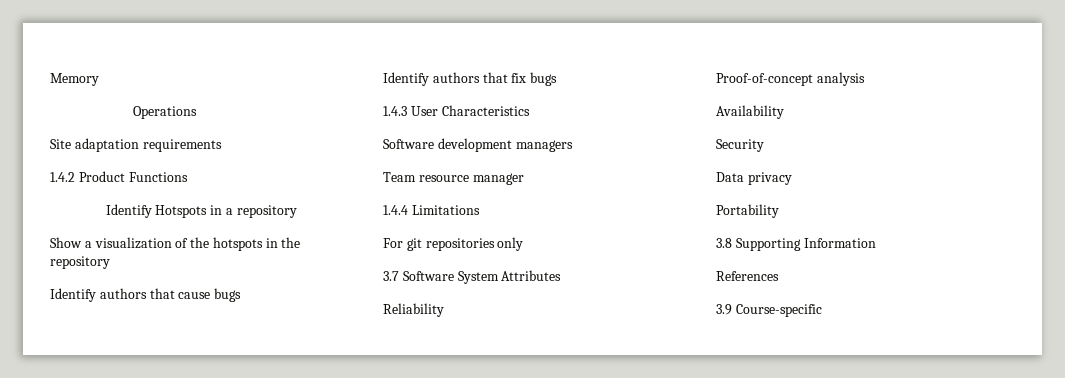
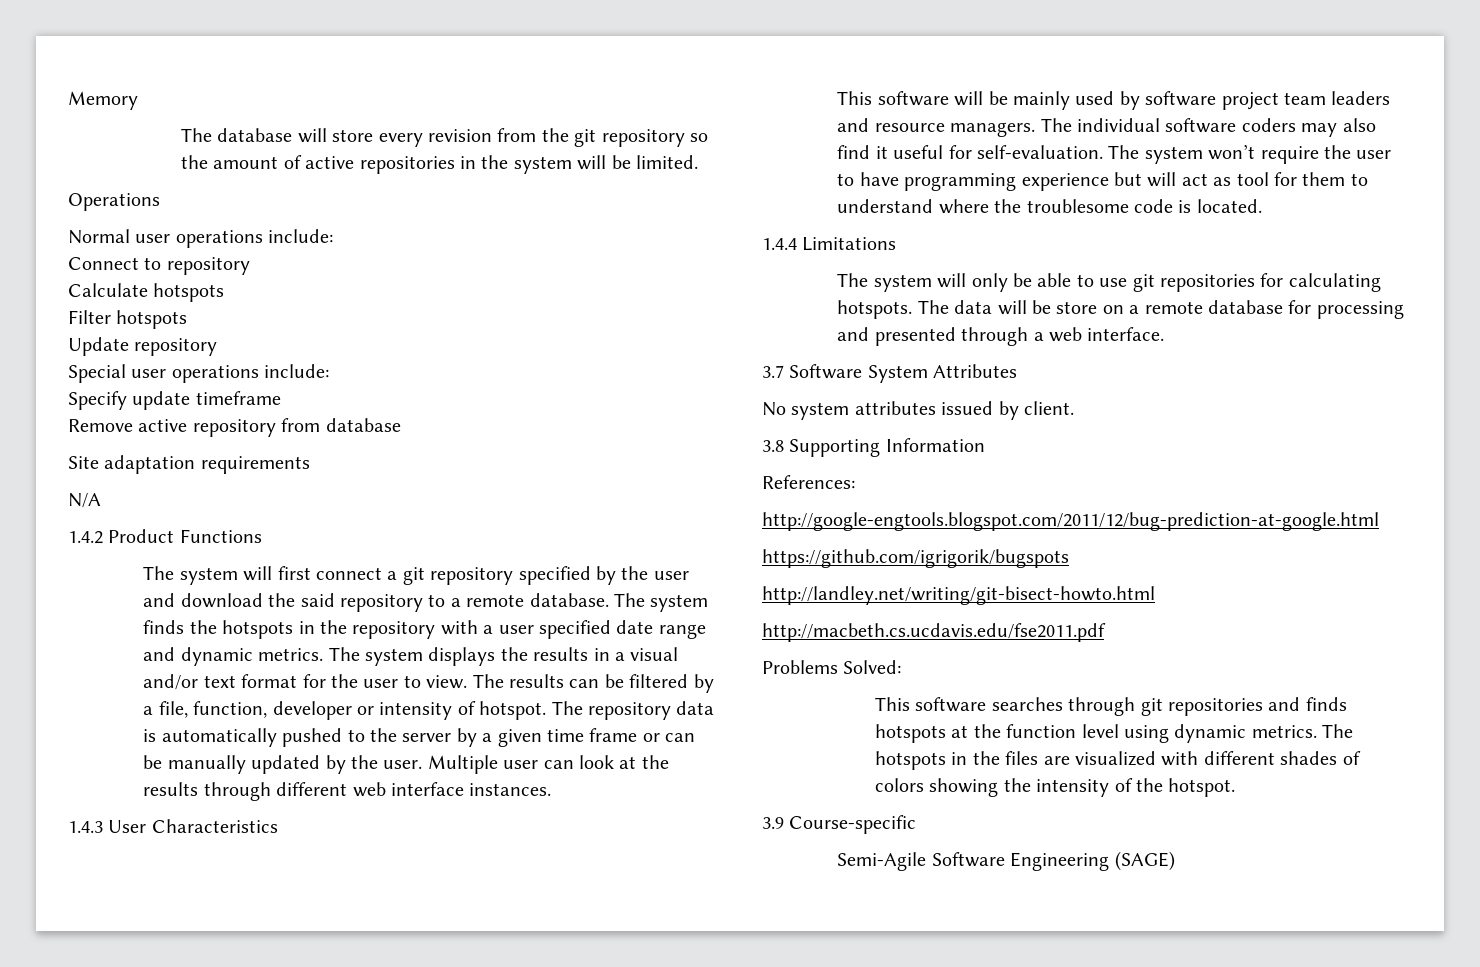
[133,106,198,119] Operations -> [180,128,708,147] [180,155,698,174] [68,193,160,211] [68,229,334,248] [68,257,250,275] [68,283,225,302] [68,310,188,329] [68,337,218,356] [68,364,330,383] [68,391,281,410] [68,418,401,437] The database will store every revision from the git repository so the amount of active repositories in the system will be limited. // Operations // Normal user operations include: // Connect to repository // Calculate hotspots // Filter hotspots // Update repository // Special user operations include: // Specify update timeframe // Remove active repository from database
(222, 145) none -> [68,493,101,508] // N/A
[105,204,297,218] [50,237,189,249] Identify Hotspots in a repository // Show a visualization of -> [143,566,689,585] [143,593,709,612] [143,620,185,634] The system will first connect a git repository specified by the user and download the said repository to a remote database. The system finds
[50,288,242,302] [383,72,558,86] [383,105,530,116] [383,138,573,152] [383,172,524,185] [383,205,480,215] [383,237,524,251] [383,270,562,284] [383,303,444,317] [716,72,865,86] [716,105,784,119] [716,139,764,152] [716,172,792,185] [716,204,779,218] [716,238,876,251] [716,271,779,281] [716,304,822,317] // Identify authors that cause bugs // Identify authors that fix bugs // 1.4.3 User Characteristics // Software development managers // Team resource manager // 1.4.4 Limitations // For git repositories only // 3.7 Software System Attributes // Reliability // Proof-of-concept analysis // Availability // Security // Data privacy // Portability // 3.8 Supporting Information // References // 3.9 Course-specific -> [440,620,706,639] [143,647,679,666] [143,674,714,693] [143,701,715,720] [143,728,696,747] [143,755,669,774] [143,782,552,801] [68,819,278,833] [837,91,1391,110] [837,118,1376,137] [837,144,1392,164] [837,172,1368,191] [837,199,1262,214] [762,237,897,251] [837,273,1381,292] [837,300,1404,319] [837,327,1165,346] [762,364,1018,383] [762,401,1074,420] [762,438,985,457] [762,475,855,489] [762,512,1379,531] [762,549,1069,568] [762,586,1155,605] [762,623,1106,642] [762,660,902,674] [874,697,1347,716] [874,724,1354,743] [874,751,1361,770] [874,778,1236,797] [762,815,917,834] [837,851,1175,871] with a user specified date range and dynamic metrics. The system displays the results in a visual and/or text format for the user to view. The results can be filtered by a file, function, developer or intensity of hotspot. The repository data is automatically pushed to the server by a given time frame or can be manually updated by the user. Multiple user can look at the results through different web interface instances. // 1.4.3 User Characteristics // This software will be mainly used by software project team leaders and resource managers. The individual software coders may also find it useful for self-evaluation. The system won’t require the user to have programming experience but will act as tool for them to understand where the troublesome code is located. // 1.4.4 Limitations // The system will only be able to use git repositories for calculating hotspots. The data will be store on a remote database for processing and presented through a web interface. // 3.7 Software System Attributes // No system attributes issued by client. // 3.8 Supporting Information // References: // http://google-engtools.blogspot.com/2011/12/bug-prediction-at-google.html // https://github.com/igrigorik/bugspots // http://landley.net/writing/git-bisect-howto.html // http://macbeth.cs.ucdavis.edu/fse2011.pdf // Problems Solved: // This software searches through git repositories and finds hotspots at the function level using dynamic metrics. The hotspots in the files are visualized with different shades of colors showing the intensity of the hotspot. // 3.9 Course-specific // Semi-Agile Software Engineering (SAGE)

